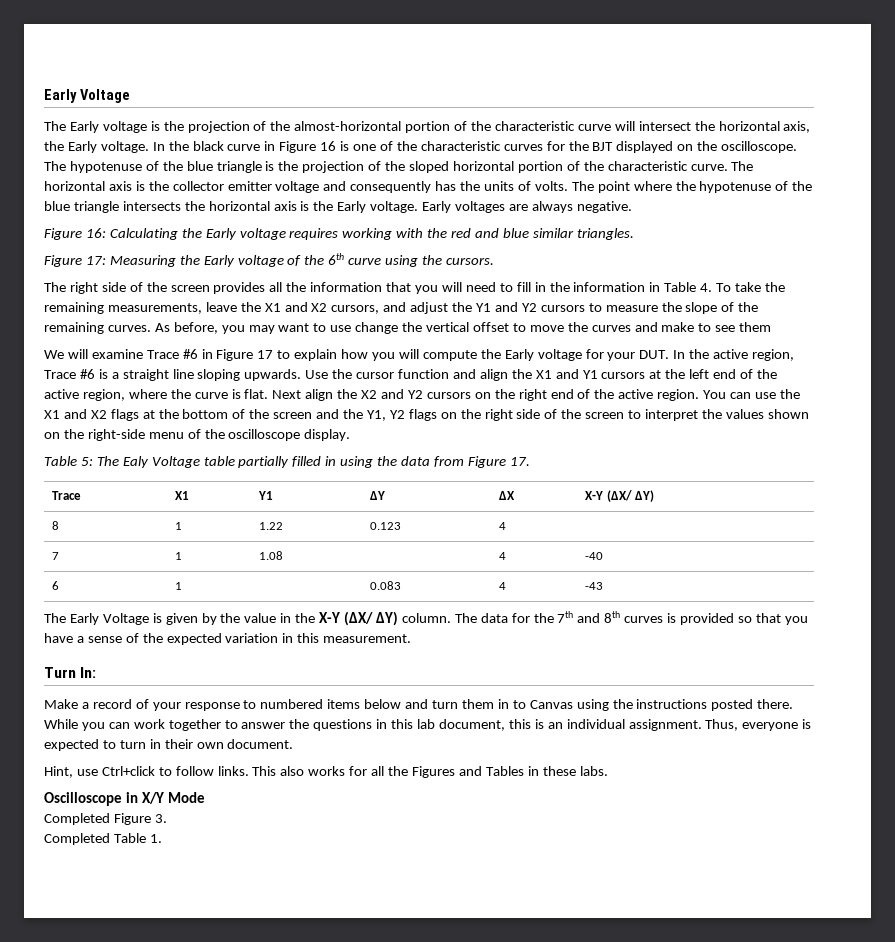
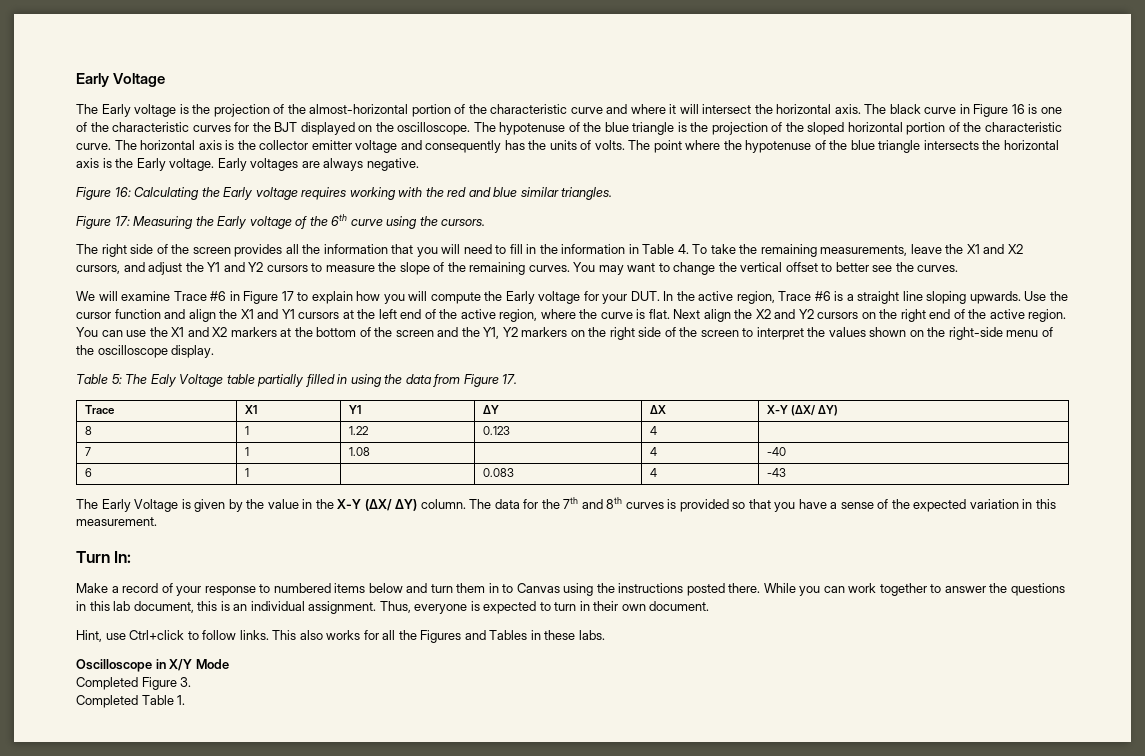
(611, 127) none -> [606,104,677,114] and where it
[783,121,811,133] [44,141,189,153] axis, the Early voltage. In the -> [834,104,887,114] axis. The
[154,322,245,334] As before, you -> [573,262,596,272] You
[330,325,352,332] use -> (670, 267) none
[529,322,772,332] move the curves and make to see them -> [835,262,959,272] better see the curves.
[110,409,139,421] flags -> [230,327,277,337] markers
[408,409,437,421] flags -> [521,327,568,337] markers

